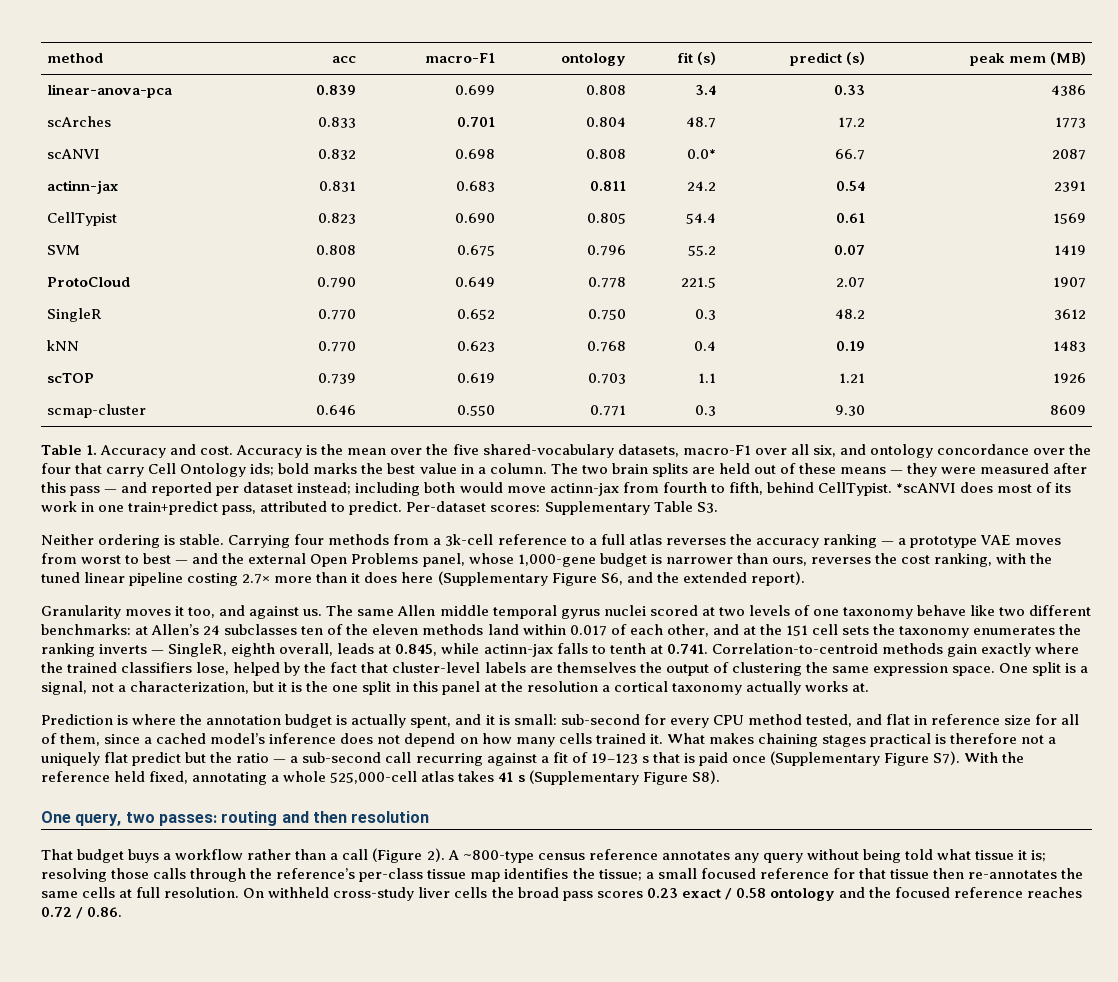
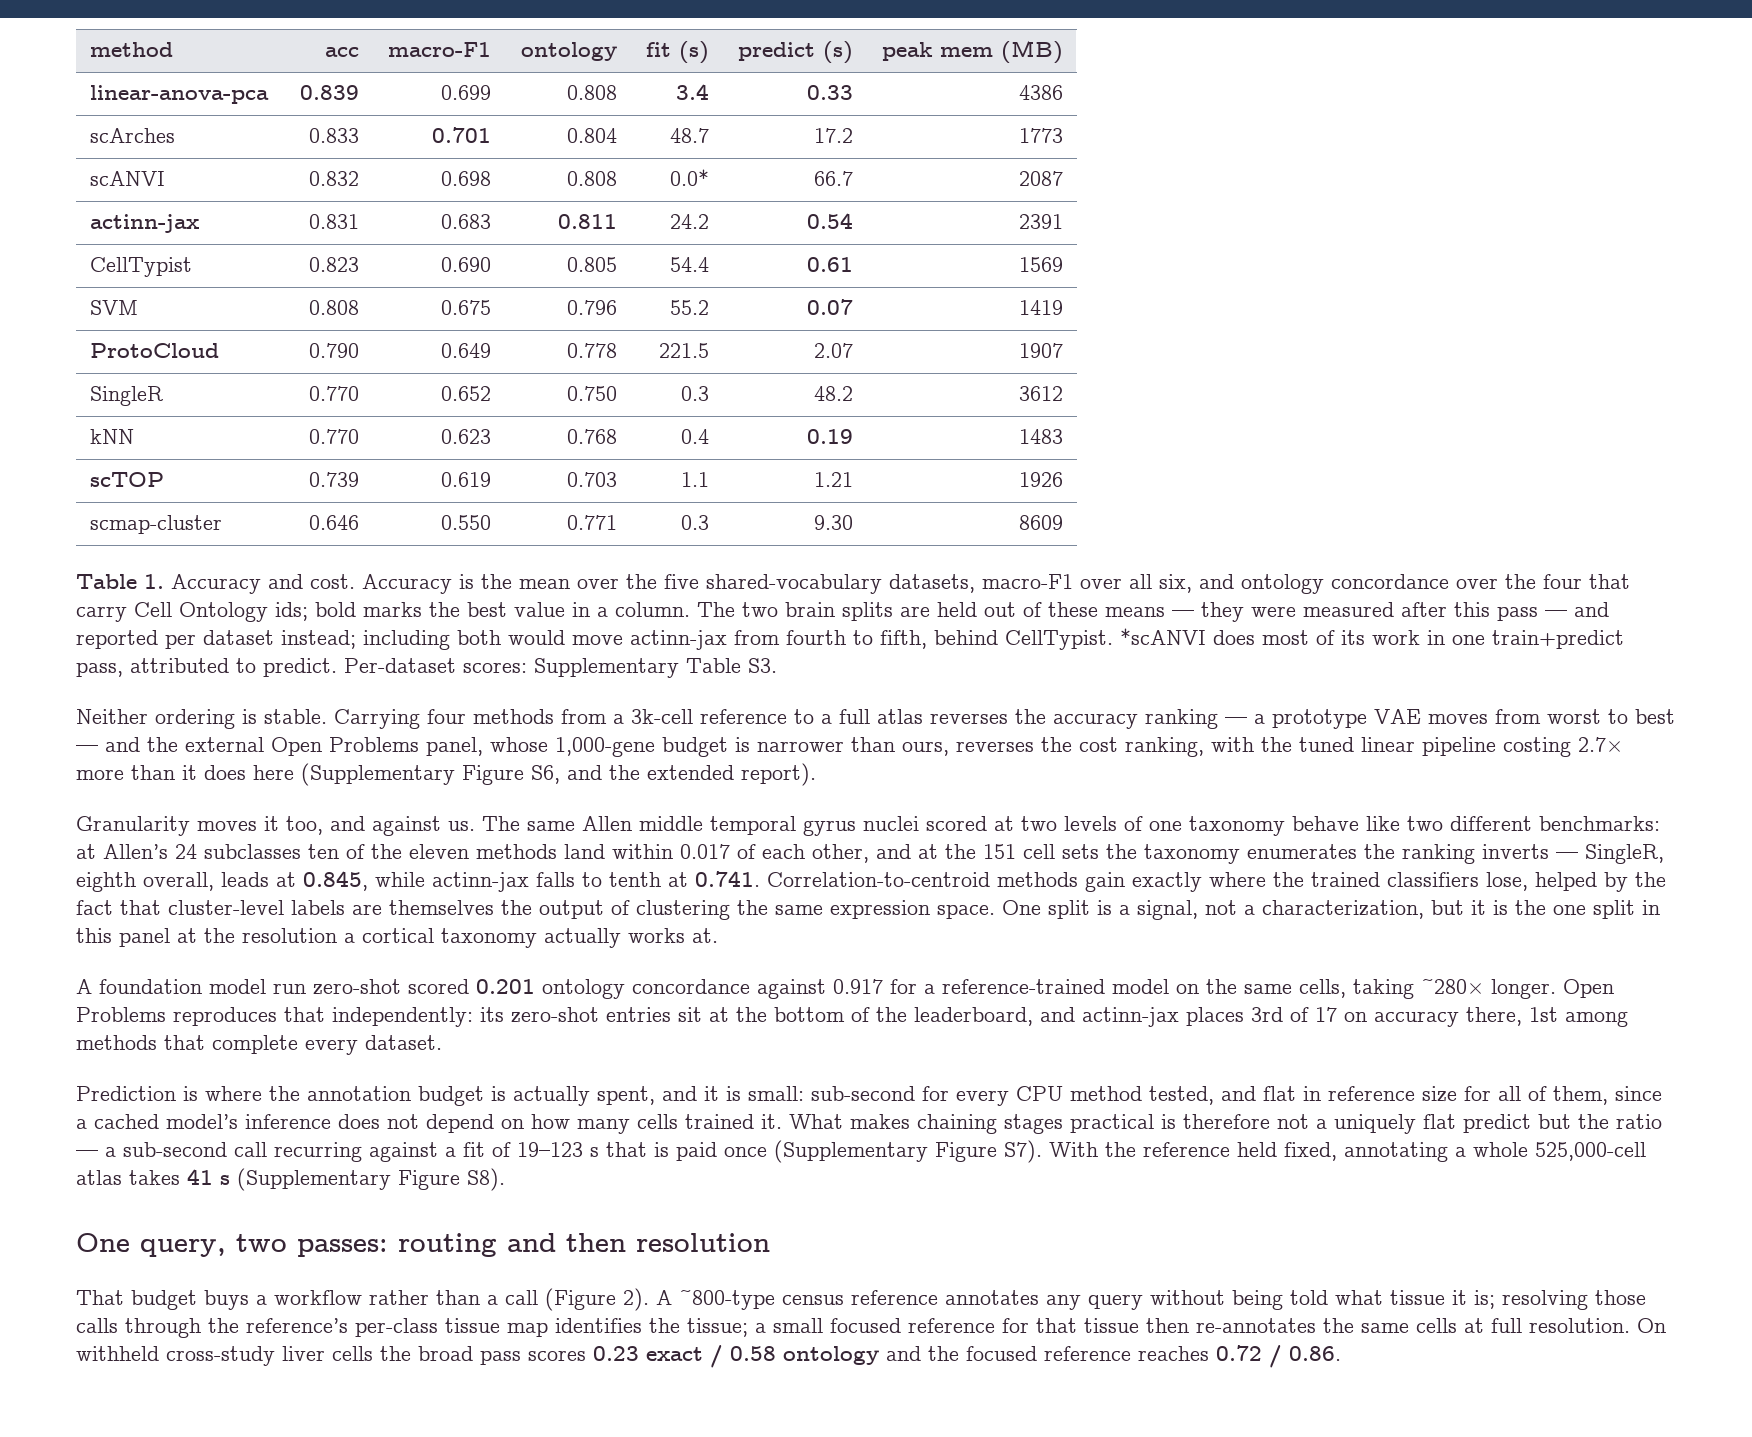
(870, 687) none -> [76,978,1614,999] [76,1007,1628,1027] [76,1035,442,1055] // A foundation model run zero-shot scored 0.201 ontology concordance against 0.917 for a reference-trained model on the same cells, taking ~280× longer. Open Problems reproduces that independently: its zero-shot entries sit at the bottom of the leaderboard, and actinn-jax places 3rd of 17 on accuracy there, 1st among methods that complete every dataset.

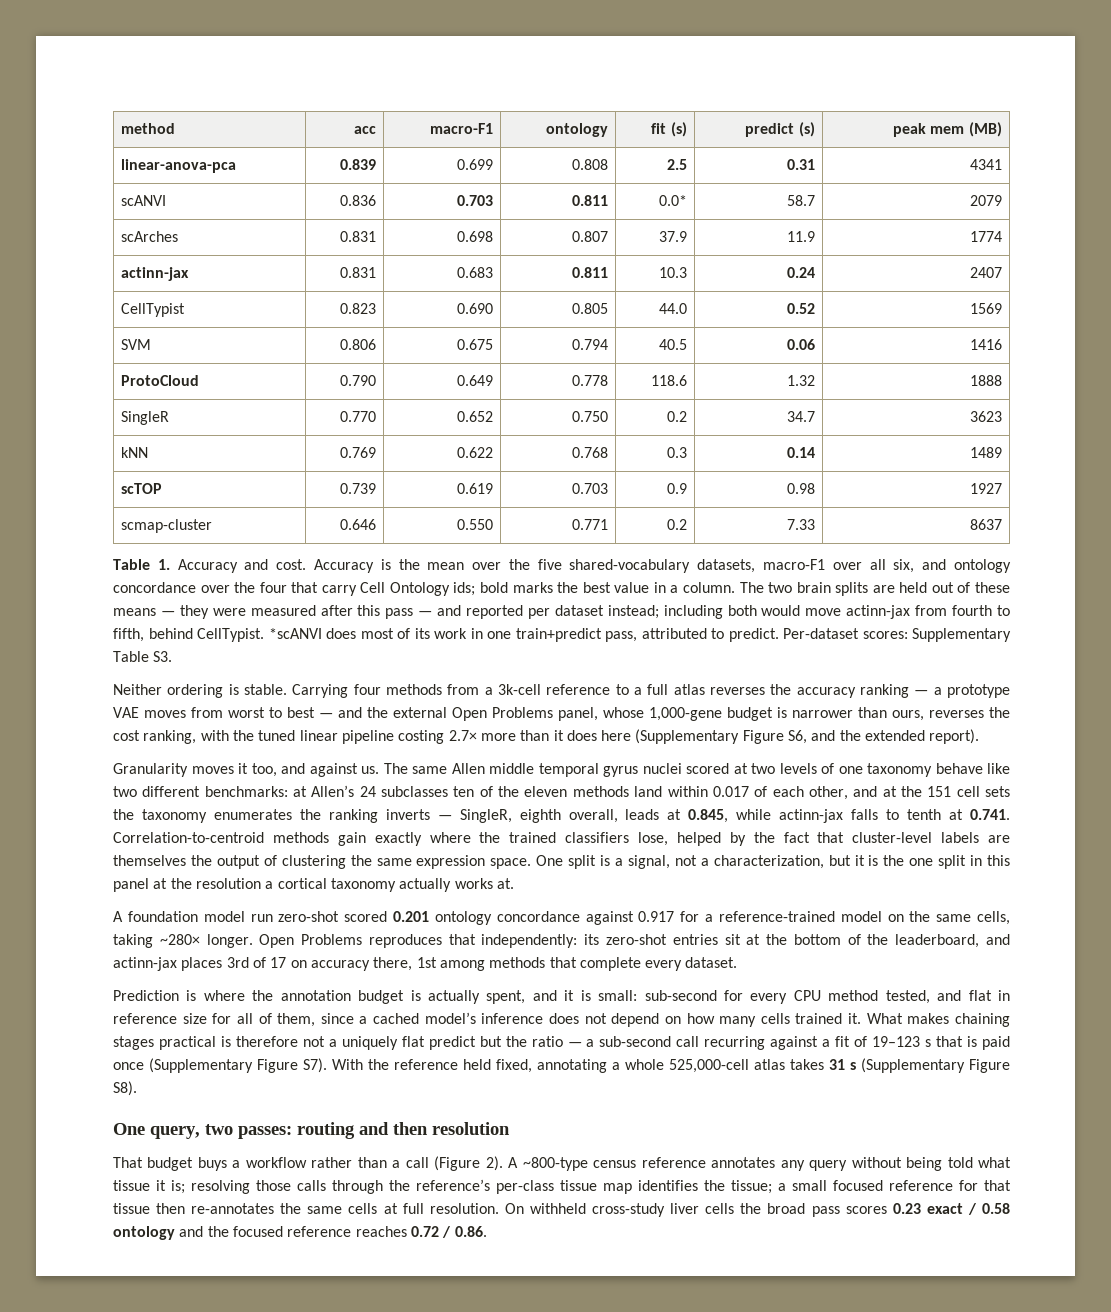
[675,84,709,100] [806,85,853,100] [1018,85,1063,100] [90,128,176,143] [308,128,359,143] [431,127,491,143] [566,128,617,143] [669,128,709,143] [813,128,853,143] [1018,128,1063,143] [90,171,166,186] [308,171,359,186] [440,171,491,186] [566,171,617,186] [669,169,709,186] [813,171,853,186] [1018,171,1063,186] 3.4 | 0.33 | 4386 // scArches | 0.833 | 0.701 | 0.804 | 48.7 | 17.2 | 1773 // scANVI | 0.832 | 0.698 | 0.808 | 0.0* | 66.7 | 2087 -> [666,159,687,170] [786,159,815,170] [969,159,1002,170] [121,195,167,206] [339,195,376,206] [456,195,493,206] [571,195,608,206] [658,195,687,206] [786,195,815,206] [969,195,1002,206] [121,231,179,242] [339,231,376,242] [456,231,493,242] [571,231,608,242] [658,231,687,242] [786,231,815,242] [969,231,1002,242] 2.5 | 0.31 | 4341 // scANVI | 0.836 | 0.703 | 0.811 | 0.0* | 58.7 | 2079 // scArches | 0.831 | 0.698 | 0.807 | 37.9 | 11.9 | 1774
[669,214,709,229] [806,213,853,229] [1018,214,1063,229] 24.2 | 0.54 | 2391 -> [658,267,687,278] [786,267,815,278] [969,267,1002,278] 10.3 | 0.24 | 2407
[669,257,709,272] [806,257,853,272] 54.4 | 0.61 -> [658,303,687,314] [786,303,815,314] 44.0 | 0.52
[308,300,359,315] 0.808 -> [339,339,376,350] 0.806
[566,300,617,315] [669,300,709,315] [806,299,853,315] [1018,300,1063,315] 0.796 | 55.2 | 0.07 | 1419 -> [571,339,608,350] [658,339,687,350] [786,339,815,350] [969,339,1002,350] 0.794 | 40.5 | 0.06 | 1416
[658,343,709,358] [813,343,853,358] [1018,343,1063,358] 221.5 | 2.07 | 1907 -> [650,375,687,386] [786,375,815,386] [969,375,1002,386] 118.6 | 1.32 | 1888
[680,386,709,401] [813,386,853,401] [1018,386,1063,401] 0.3 | 48.2 | 3612 -> [666,411,687,422] [786,411,815,422] [969,411,1002,422] 0.2 | 34.7 | 3623
[308,429,359,444] [440,429,491,444] 0.770 | 0.623 -> [339,447,376,458] [456,447,493,458] 0.769 | 0.622
[680,429,709,444] [806,429,853,444] [1018,429,1063,444] 0.4 | 0.19 | 1483 -> [666,447,687,458] [786,447,815,458] [969,447,1002,458] 0.3 | 0.14 | 1489
[680,472,709,487] [813,472,853,487] [1018,472,1063,487] 1.1 | 1.21 | 1926 -> [666,483,687,494] [786,483,815,494] [969,483,1002,494] 0.9 | 0.98 | 1927
[680,515,709,530] [813,515,853,530] [1018,515,1063,530] 0.3 | 9.30 | 8609 -> [666,519,687,530] [786,519,815,530] [969,519,1002,530] 0.2 | 7.33 | 8637
[187,1169,213,1185] 41 -> [829,1059,845,1070] 31

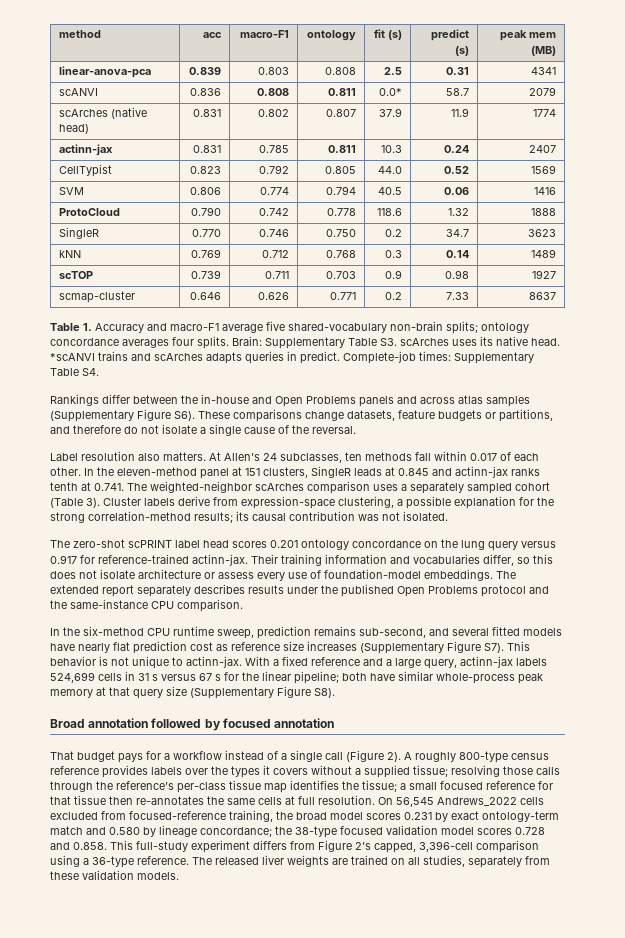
[456,159,493,170] 0.699 -> [258,67,290,75] 0.803
[456,195,493,206] 0.703 -> [257,88,290,96] 0.808
[339,231,376,242] [456,231,493,242] | 0.831 | 0.698 -> [110,107,147,119] [58,124,89,134] [193,109,222,117] [258,109,290,117] (native head) | 0.831 | 0.802
[456,267,493,278] 0.683 -> [259,145,290,153] 0.785
[456,303,493,314] 0.690 -> [259,165,290,174] 0.792
[456,339,493,350] 0.675 -> [260,187,290,195] 0.774
[456,375,493,386] 0.649 -> [259,208,290,216] 0.742
[456,411,493,422] 0.652 -> [259,229,290,237] 0.746
[456,447,493,458] 0.622 -> [262,250,290,258] 0.712
[456,483,493,494] 0.619 -> [265,271,290,279] 0.711
[456,519,493,530] 0.550 -> [258,292,290,300] 0.626
[276,559,1011,573] [113,582,1010,596] [113,605,1011,619] [113,628,1011,642] [113,651,173,662] [113,684,1011,698] [113,707,1010,721] [113,729,980,744] [113,763,1010,777] [113,785,1010,800] [113,809,1010,823] [113,832,1010,846] [113,855,1010,869] [113,878,514,892] [113,911,1011,925] [113,934,1011,948] [113,957,738,971] [113,990,1011,1004] [113,1012,1010,1027] [113,1036,1011,1050] [113,1058,1010,1073] [113,1081,137,1096] [113,1122,510,1139] [113,1156,1012,1171] [113,1180,185,1194] cost. Accuracy is the mean over the five shared-vocabulary datasets, macro-F1 over all six, and ontology concordance over the four that carry Cell Ontology ids; bold marks the best value in a column. The two brain splits are held out of these means — they were measured after this pass — and reported per dataset instead; including both would move actinn-jax from fourth to fifth, behind CellTypist. *scANVI does most of its work in one train+predict pass, attributed to predict. Per-dataset scores: Supplementary Table S3. // Neither ordering is stable. Carrying four methods from a 3k-cell reference to a full atlas reverses the accuracy ranking — a prototype VAE moves from worst to best — and the external Open Problems panel, whose 1,000-gene budget is narrower than ours, reverses the cost ranking, with the tuned linear pipeline costing 2.7× more than it does here (Supplementary Figure S6, and the extended report). // Granularity moves it too, and against us. The same Allen middle temporal gyrus nuclei scored at two levels of one taxonomy behave like two different benchmarks: at Allen’s 24 subclasses ten of the eleven methods land within 0.017 of each other, and at the 151 cell sets the taxonomy enumerates the ranking inverts — SingleR, eighth overall, leads at 0.845, while actinn-jax falls to tenth at 0.741. Correlation-to-centroid methods gain exactly where the trained classifiers lose, helped by the fact that cluster-level labels are themselves the output of clustering the same expression space. One split is a signal, not a characterization, but it is the one split in this panel at the resolution a cortical taxonomy actually works at. // A foundation model run zero-shot scored 0.201 ontology concordance against 0.917 for a reference-trained model on the same cells, taking ~280× longer. Open Problems reproduces that independently: its zero-shot entries sit at the bottom of the leaderboard, and actinn-jax places 3rd of 17 on accuracy there, 1st among methods that complete every dataset. // Prediction is where the annotation budget is actually spent, and it is small: sub-second for every CPU method tested, and flat in reference size for all of them, since a cached model’s inference does not depend on how many cells trained it. What makes chaining stages practical is therefore not a uniquely flat predict but the ratio — a sub-second call recurring against a fit of 19–123 s that is paid once (Supplementary Figure S7). With the reference held fixed, annotating a whole 525,000-cell atlas takes 31 s (Supplementary Figure S8). // One query, two passes: routing and then resolution // That budget buys a workflow rather than a call (Figure 2). A ~800-type census reference annotates any query without being told what tissue it is; -> [170,321,529,334] [50,336,560,349] [50,351,534,364] [50,368,99,376] [50,394,530,407] [50,409,553,422] [50,424,356,436] [50,451,539,463] [50,466,540,479] [50,481,550,494] [50,496,554,509] [50,511,448,523] [50,539,556,551] [50,554,553,566] [50,569,516,581] [50,584,549,597] [50,599,243,612] [50,626,562,639] [50,641,530,654] [50,656,547,669] [50,671,543,684] [50,686,335,699] [50,718,335,731] [50,750,549,763] [50,765,448,778] macro-F1 average five shared-vocabulary non-brain splits; ontology concordance averages four splits. Brain: Supplementary Table S3. scArches uses its native head. *scANVI trains and scArches adapts queries in predict. Complete-job times: Supplementary Table S4. // Rankings differ between the in-house and Open Problems panels and across atlas samples (Supplementary Figure S6). These comparisons change datasets, feature budgets or partitions, and therefore do not isolate a single cause of the reversal. // Label resolution also matters. At Allen’s 24 subclasses, ten methods fall within 0.017 of each other. In the eleven-method panel at 151 clusters, SingleR leads at 0.845 and actinn-jax ranks tenth at 0.741. The weighted-neighbor scArches comparison uses a separately sampled cohort (Table 3). Cluster labels derive from expression-space clustering, a possible explanation for the strong correlation-method results; its causal contribution was not isolated. // The zero-shot scPRINT label head scores 0.201 ontology concordance on the lung query versus 0.917 for reference-trained actinn-jax. Their training information and vocabularies differ, so this does not isolate architecture or assess every use of foundation-model embeddings. The extended report separately describes results under the published Open Problems protocol and the same-instance CPU comparison. // In the six-method CPU runtime sweep, prediction remains sub-second, and several fitted models have nearly flat prediction cost as reference size increases (Supplementary Figure S7). This behavior is not unique to actinn-jax. With a fixed reference and a large query, actinn-jax labels 524,699 cells in 31 s versus 67 s for the linear pipeline; both have similar whole-process peak memory at that query size (Supplementary Figure S8). // Broad annotation followed by focused annotation // That budget pays for a workflow instead of a single call (Figure 2). A roughly 800-type census reference provides labels over the types it covers without a supplied tissue;
[529,1203,1010,1217] [113,1226,487,1240] withheld cross-study liver cells the broad pass scores 0.23 exact / 0.58 ontology and the focused reference reaches 0.72 / 0.86. -> [396,797,544,807] [50,810,559,822] [50,825,545,838] [50,840,539,853] [50,855,550,868] [50,870,179,880] 56,545 Andrews_2022 cells excluded from focused-reference training, the broad model scores 0.231 by exact ontology-term match and 0.580 by lineage concordance; the 38-type focused validation model scores 0.728 and 0.858. This full-study experiment differs from Figure 2’s capped, 3,396-cell comparison using a 36-type reference. The released liver weights are trained on all studies, separately from these validation models.

